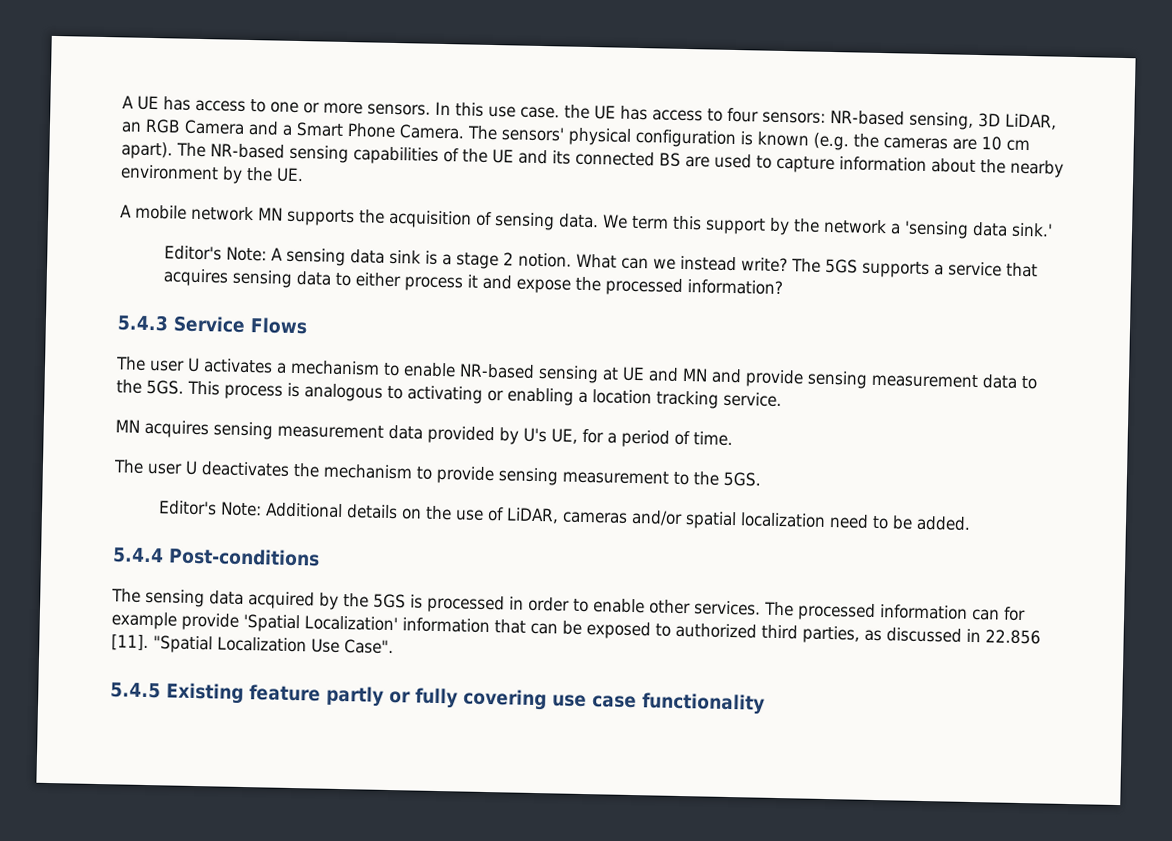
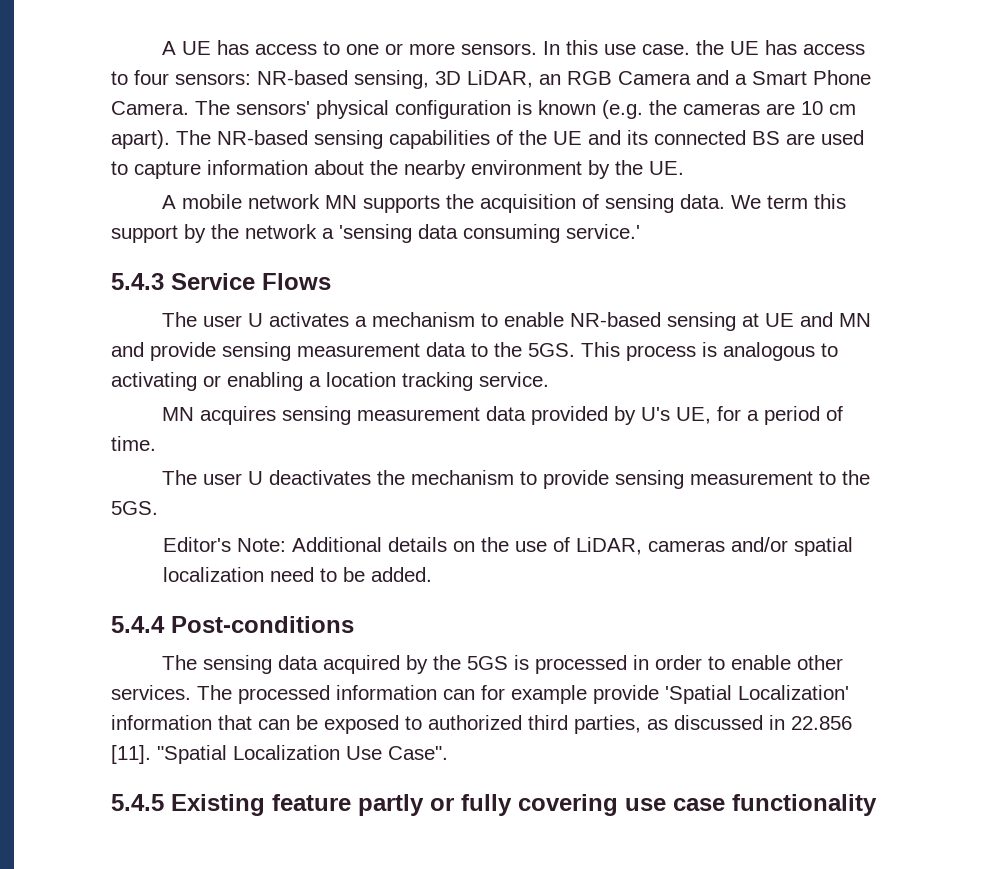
[1010,222,1053,238] [164,245,1039,279] [163,268,784,296] sink.' // Editor's Note: A sensing data sink is a stage 2 notion. What can we instead write? The 5GS supports a service that acquires sensing data to either process it and expose the processed information? -> [463,224,640,243] consuming service.'

